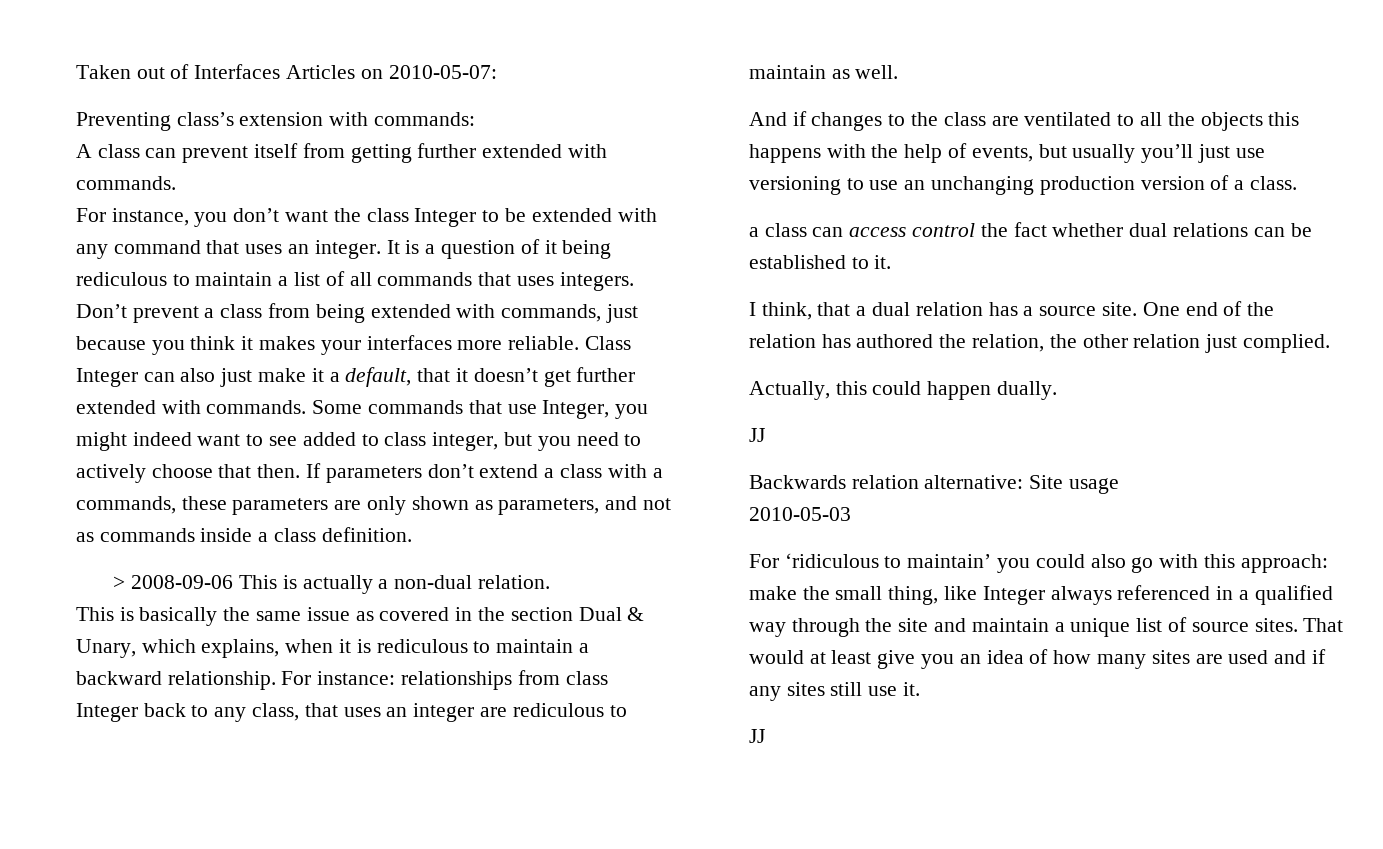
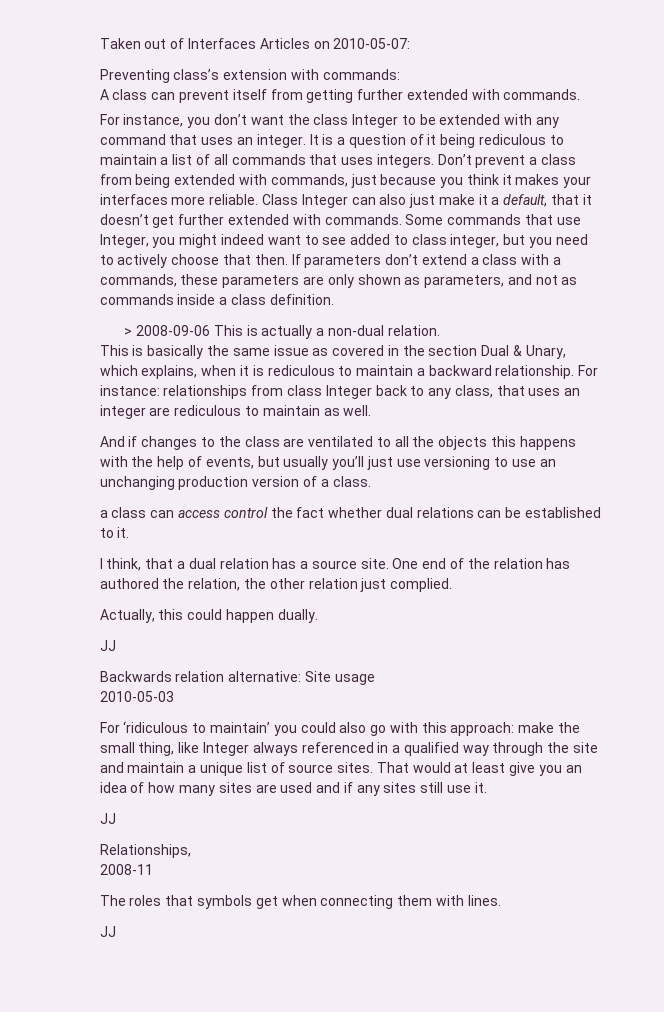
(765, 736) none -> [99,844,191,858] [99,864,153,875] [99,895,501,909] [99,926,116,937] // Relationships, // 2008-11 // The roles that symbols get when connecting them with lines. // JJ

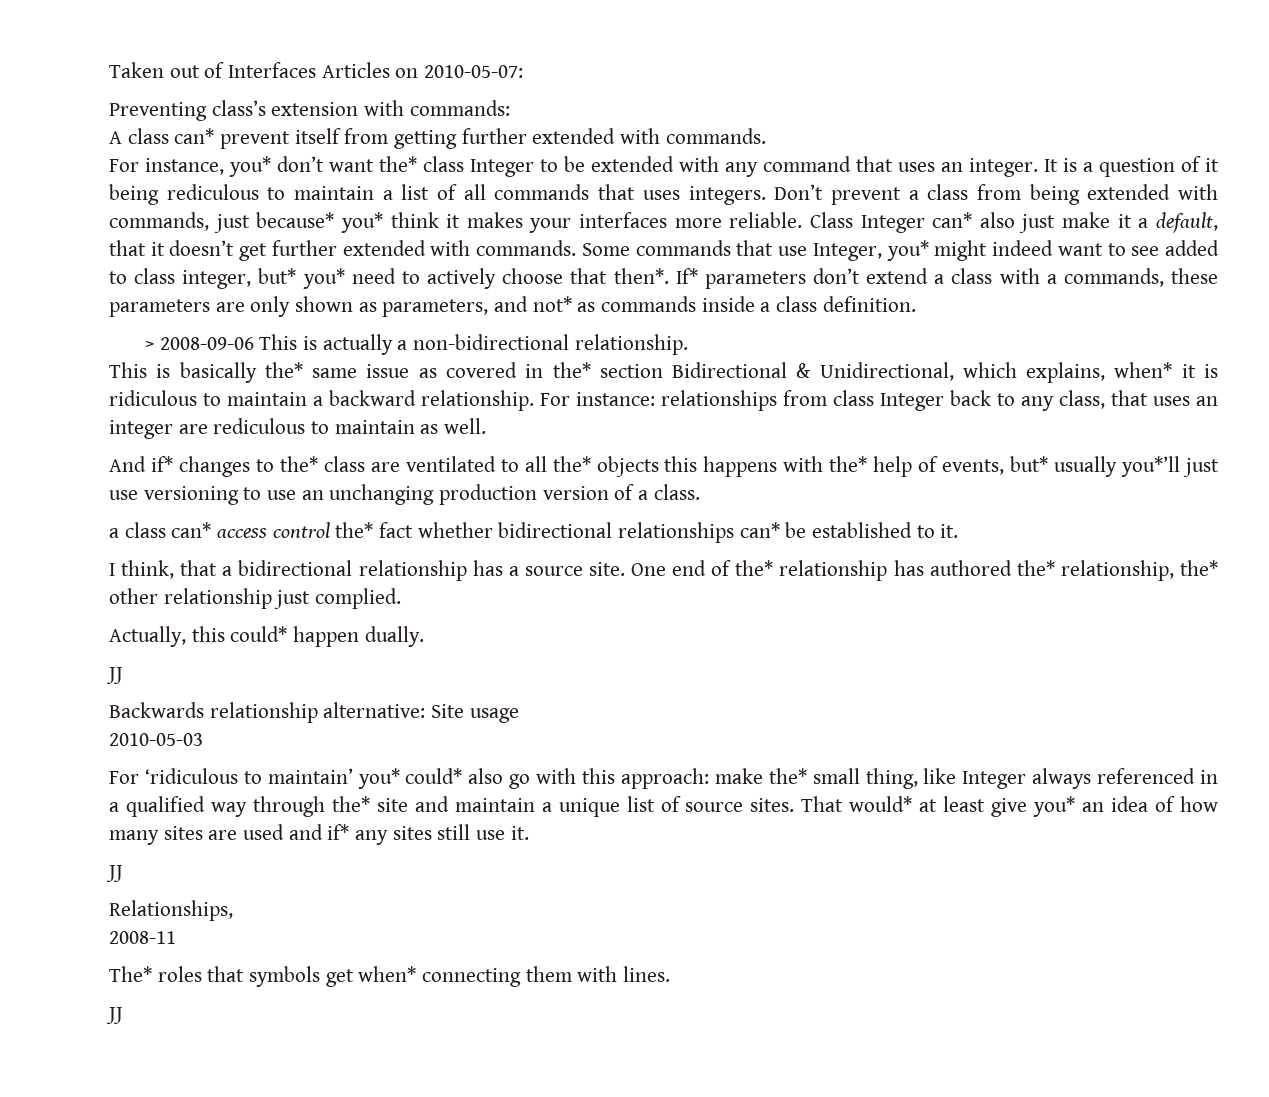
[151,92,176,100] can -> [174,128,215,144] can*
[187,117,211,128] you -> [228,156,271,177] you*
[287,114,310,125] the -> [378,156,417,172] the*
[380,174,464,188] because you -> [256,212,383,233] because* you*
[351,197,376,205] can -> [932,212,973,228] can*
[152,237,176,248] you -> [886,240,929,261] you*
[503,234,553,248] but you -> [258,268,345,289] but* you*
[254,254,301,265] then. If -> [613,268,698,284] then*. If*
[535,275,558,285] not -> [532,296,572,312] not*
[327,325,440,336] non-dual relation. -> [412,334,688,355] non-bidirectional relationship.
[206,345,229,356] the -> [264,362,303,378] the*
[402,345,566,359] the section Dual & Unary, -> [552,362,954,381] the* section Bidirectional & Unidirectional,
[201,365,237,376] when -> [1114,362,1173,378] when*
[267,365,335,376] rediculous -> [108,390,197,406] ridiculous
[128,436,138,447] if -> [150,456,173,472] if*
[218,436,241,447] the -> [279,456,318,472] the*
[412,436,435,447] the -> [552,456,591,472] the*
[131,456,154,467] the -> [829,456,868,472] the*
[257,456,365,470] but usually you’ll -> [1010,456,1181,477] but* usually you*’ll
[150,510,175,518] can -> [171,522,212,538] can*
[270,507,293,518] the -> [335,522,374,538] the*
[385,507,502,518] dual relations can -> [498,522,780,543] bidirectional relationships can*
[188,558,269,569] dual relation -> [238,560,467,581] bidirectional relationship
[467,558,571,569] [99,578,358,591] the relation has authored the relation, the other relation -> [735,560,1218,581] [108,588,272,609] the* relationship has authored the* relationship, the* other relationship
[187,609,223,620] could -> [230,626,288,642] could*
[175,671,225,682] relation -> [209,702,318,723] relationship
[273,722,336,736] you could -> [357,768,463,789] you* could*
[558,722,581,733] the -> [768,768,807,784] the*
[547,742,570,753] the -> [331,796,370,812] the*
[412,762,451,773] would -> [849,796,913,812] would*
[538,765,562,776] you -> [1033,796,1076,817] you*
[343,782,353,793] if -> [327,824,350,840] if*
[99,895,126,906] The -> [108,966,152,982] The*
[281,895,317,906] when -> [358,966,417,982] when*

